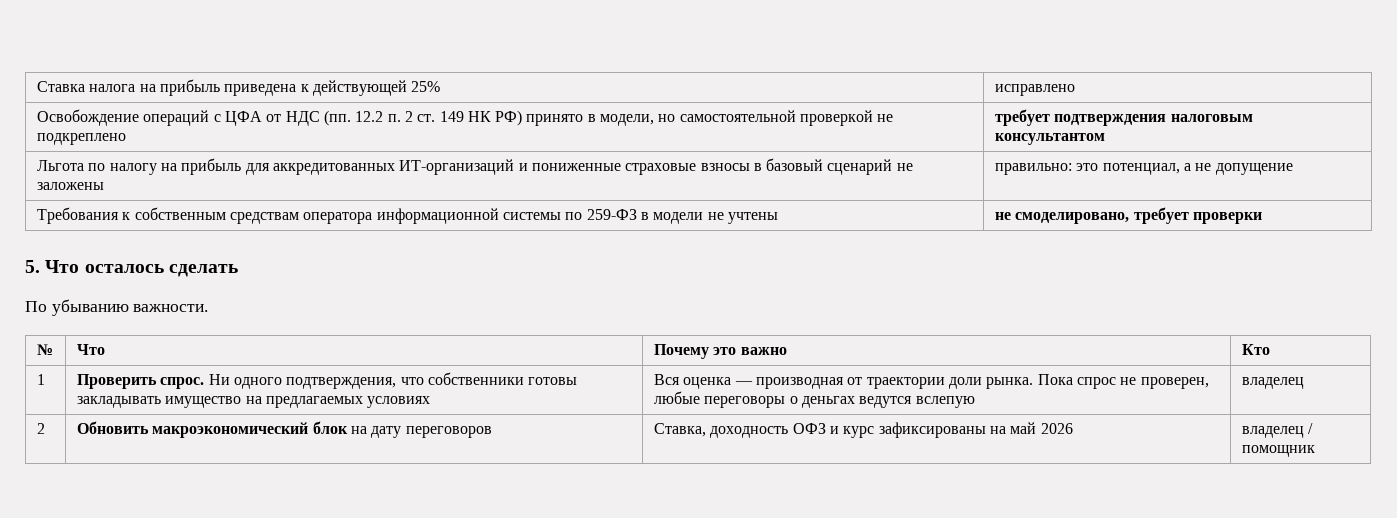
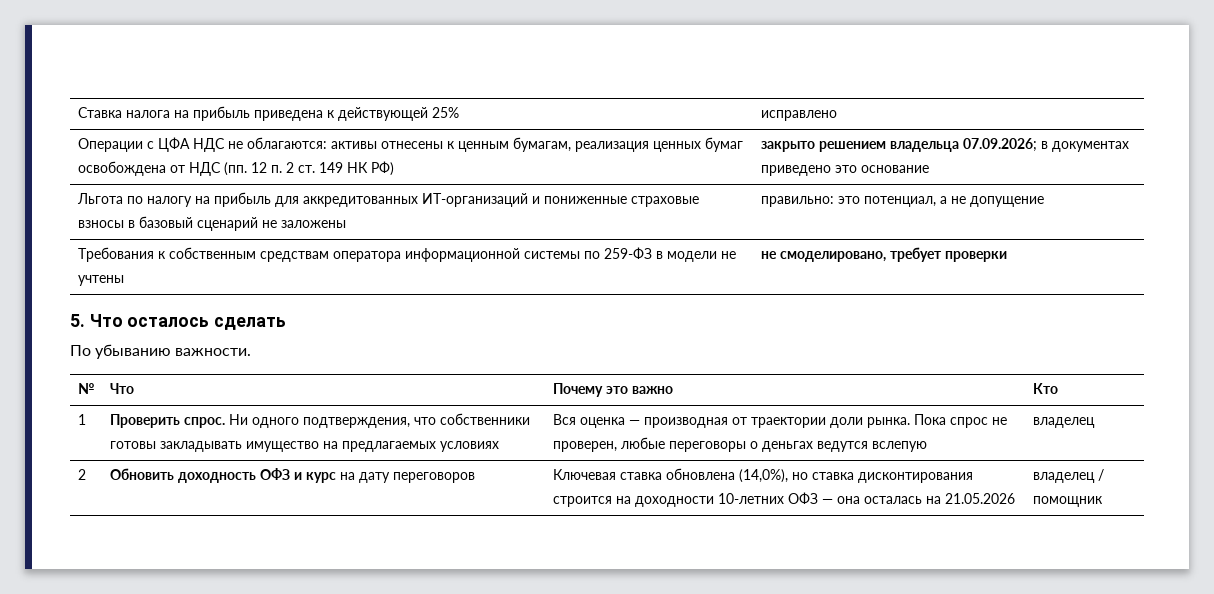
[36,109,262,126] Освобождение операций с ЦФА -> [77,137,743,152] [77,161,166,176] Операции с ЦФА НДС не облагаются: активы отнесены к ценным бумагам, реализация ценных бумаг освобождена
[355,111,384,122] 12.2 -> [250,162,267,173] 12
[526,110,894,126] [36,133,126,145] [994,109,1253,126] [994,133,1105,145] принято в модели, но самостоятельной проверкой не подкреплено | требует подтверждения налоговым консультантом -> [760,138,1129,152] [760,165,929,176] | закрыто решением владельца 07.09.2026; в документах приведено это основание
[152,421,348,438] макроэкономический блок -> [177,468,336,483] доходность ОФЗ и курс
[653,422,1073,438] Ставка, доходность ОФЗ и курс зафиксированы на май 2026 -> [552,468,973,483] [552,492,1015,507] Ключевая ставка обновлена (14,0%), но ставка дисконтирования строится на доходности 10-летних ОФЗ — она осталась на 21.05.2026

